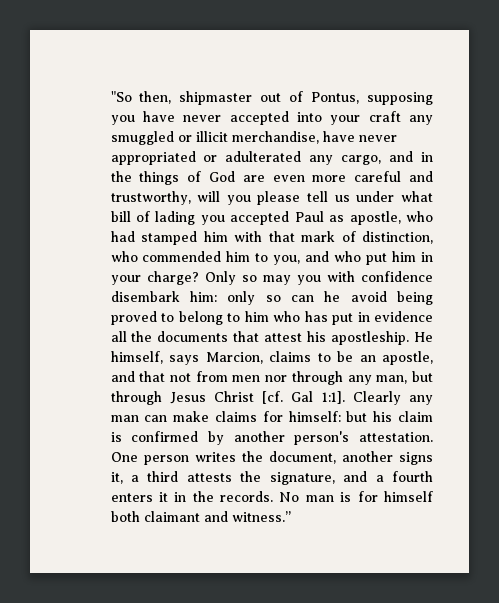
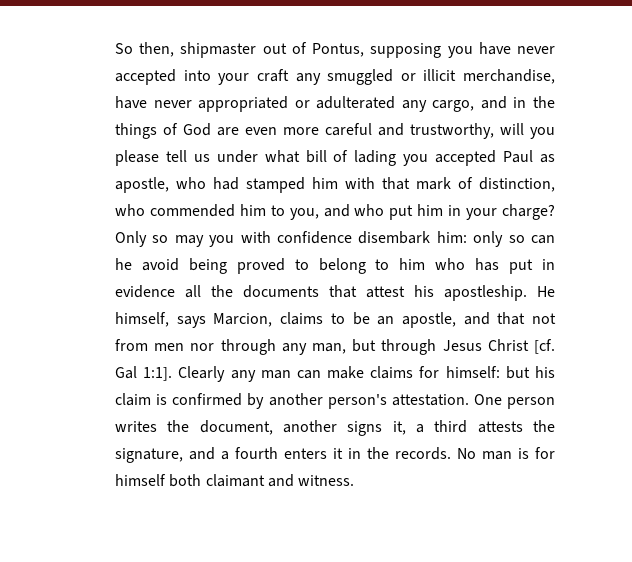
[110,91,132,102] "So -> [115,43,134,54] So
[231,511,291,522] witness.” -> [298,475,355,486] witness.

